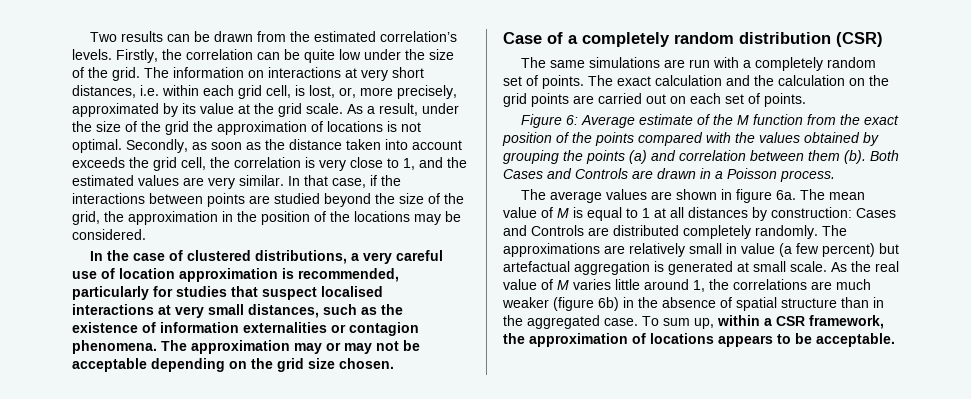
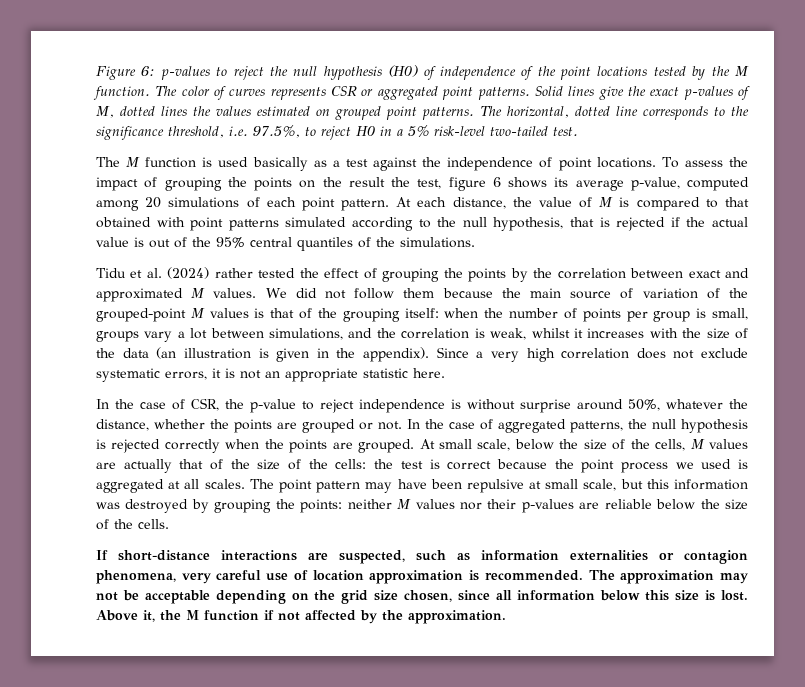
[90,31,458,42] [72,49,454,63] [72,67,424,81] [72,85,457,99] [72,103,459,117] [72,121,421,135] [72,139,462,153] [72,157,467,171] [72,175,401,189] [72,193,464,207] [72,211,461,225] [72,229,146,240] [90,250,360,264] Two results can be drawn from the estimated correlation’s levels. Firstly, the correlation can be quite low under the size of the grid. The information on interactions at very short distances, i.e. within each grid cell, is lost, or, more precisely, approximated by its value at the grid scale. As a result, under the size of the grid the approximation of locations is not optimal. Secondly, as soon as the distance taken into account exceeds the grid cell, the correlation is very close to 1, and the estimated values are very similar. In that case, if the interactions between points are studied beyond the size of the grid, the approximation in the position of the locations may be considered. // In the case of clustered distributions, a -> [96,65,750,80] [93,86,751,100] [96,106,749,120] [96,125,578,140] [96,157,749,171] [96,177,749,191] [96,197,749,211] [96,217,749,231] [96,237,475,251] [96,267,750,282] [96,288,749,302] [96,308,749,322] [96,328,748,342] [96,347,748,362] [96,368,445,382] [96,398,748,413] [96,419,748,433] [96,439,749,453] [96,459,748,473] [96,479,748,493] [96,499,748,513] [96,519,169,530] [96,550,748,564] [96,570,176,584] Figure 6: p-values to reject the null hypothesis (H0) of independence of the point locations tested by the M function. The color of curves represents CSR or aggregated point patterns. Solid lines give the exact p-values of M, dotted lines the values estimated on grouped point patterns. The horizontal, dotted line corresponds to the significance threshold, i.e. 97.5%, to reject H0 in a 5% risk-level two-tailed test. // The M function is used basically as a test against the independence of point locations. To assess the impact of grouping the points on the result the test, figure 6 shows its average p-value, computed among 20 simulations of each point pattern. At each distance, the value of M is compared to that obtained with point patterns simulated according to the null hypothesis, that is rejected if the actual value is out of the 95% central quantiles of the simulations. // Tidu et al. (2024) rather tested the effect of grouping the points by the correlation between exact and approximated M values. We did not follow them because the main source of variation of the grouped-point M values is that of the grouping itself: when the number of points per group is small, groups vary a lot between simulations, and the correlation is weak, whilst it increases with the size of the data (an illustration is given in the appendix). Since a very high correlation does not exclude systematic errors, it is not an appropriate statistic here. // In the case of CSR, the p-value to reject independence is without surprise around 50%, whatever the distance, whether the points are grouped or not. In the case of aggregated patterns, the null hypothesis is rejected correctly when the points are grouped. At small scale, below the size of the cells, M values are actually that of the size of the cells: the test is correct because the point process we used is aggregated at all scales. The point pattern may have been repulsive at small scale, but this information was destroyed by grouping the points: neither M values nor their p-values are reliable below the size of the cells. // If short-distance interactions are suspected, such as information externalities or contagion phenomena,
[298,268,399,282] [72,286,383,300] [72,304,403,318] [72,322,419,336] [72,340,157,354] recommended, particularly for studies that suspect localised interactions at very small distances, such as the existence of information externalities or contagion phenomena. -> [484,570,583,581] recommended.
[326,342,372,354] or may -> (749, 578) none
[339,358,394,369] [503,32,883,47] [521,57,877,71] [503,75,889,89] [503,93,806,107] [521,114,900,128] [502,132,879,146] [503,150,899,164] [503,168,835,182] [521,189,866,203] [503,207,896,221] [503,225,847,239] [503,243,899,257] [503,261,899,275] [503,279,871,292] [502,297,884,311] [503,315,884,329] [503,333,895,347] chosen. // Case of a completely random distribution (CSR) // The same simulations are run with a completely random set of points. The exact calculation and the calculation on the grid points are carried out on each set of points. // Figure 6: Average estimate of the M function from the exact position of the points compared with the values obtained by grouping the points (a) and correlation between them (b). Both Cases and Controls are drawn in a Poisson process. // The average values are shown in figure 6a. The mean value of M is equal to 1 at all distances by construction: Cases and Controls are distributed completely randomly. The approximations are relatively small in value (a few percent) but artefactual aggregation is generated at small scale. As the real value of M varies little around 1, the correlations are much weaker (figure 6b) in the absence of spatial structure than in the aggregated case. To sum up, within a CSR framework, the approximation of locations appears to be acceptable. -> [404,590,748,602] [96,610,506,624] chosen, since all information below this size is lost. Above it, the M function if not affected by the approximation.

